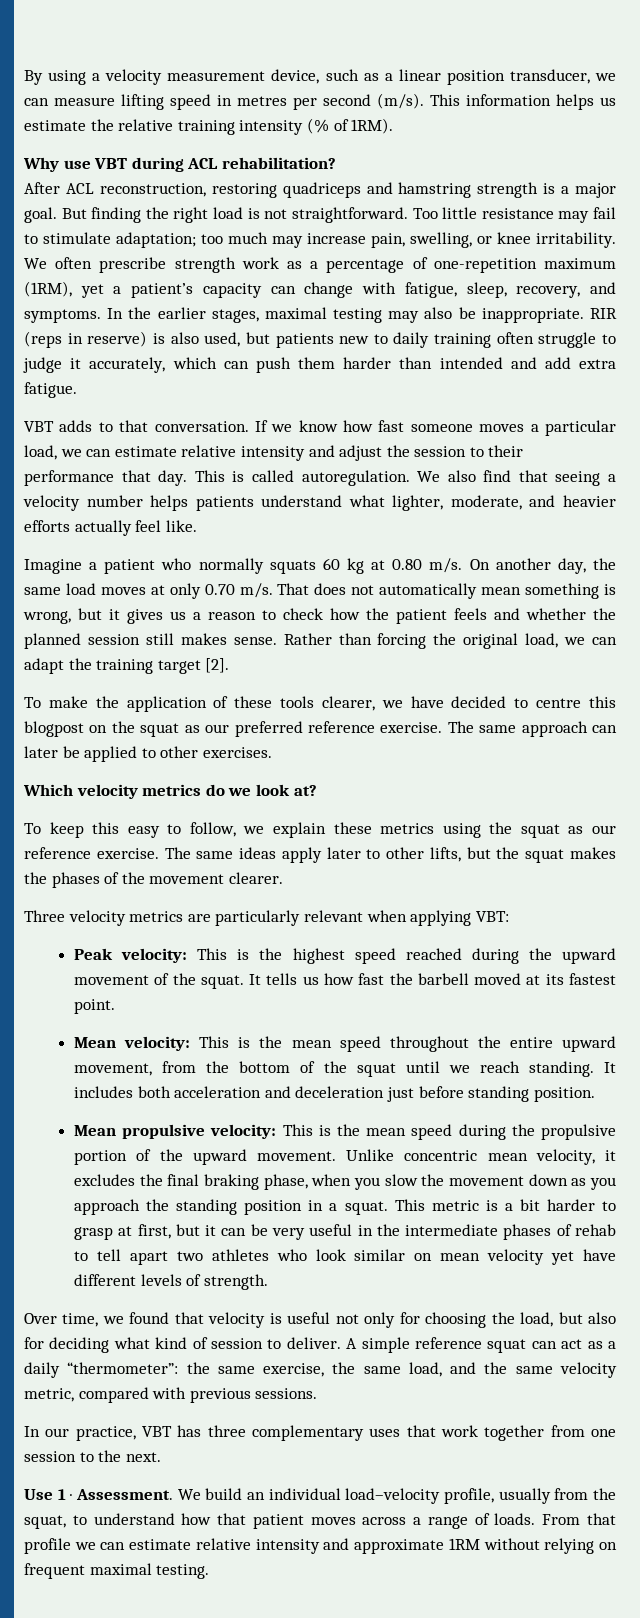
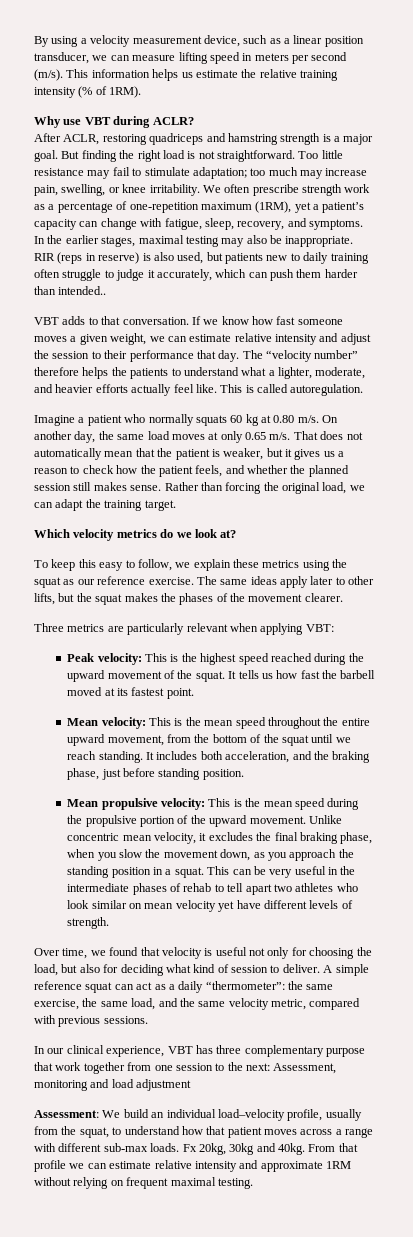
[237,96,287,106] metres -> [254,53,289,61] meters
[187,157,336,169] ACL rehabilitation? -> [152,117,194,125] ACLR?
[65,183,206,197] ACL reconstruction, -> [63,134,100,145] ACLR,
[439,357,616,369] [24,382,77,398] intended and add extra fatigue. -> [58,286,107,295] intended..
[544,420,616,436] [24,445,57,460] particular load, -> [79,333,147,345] given weight,
[194,470,616,486] [23,495,254,511] This is called autoregulation. We also find that seeing a velocity number helps patients -> [242,350,359,362] [34,367,181,379] The “velocity number” therefore helps the patients to
(385, 501) none -> [268,370,275,376] a
(197, 526) none -> [220,384,364,396] This is called autoregulation.
[204,584,235,595] 0.70 -> [245,432,266,440] 0.65
[525,583,616,599] [23,611,71,624] something is wrong, -> [135,448,264,460] that the patient is weaker,
[454,608,487,620] feels -> [195,465,223,477] feels,
[157,658,230,674] [24,696,616,712] [24,721,617,737] [24,746,272,762] target [2]. // To make the application of these tools clearer, we have decided to centre this blogpost on the squat as our preferred reference exercise. The same approach can later be applied to other exercises. -> [144,500,176,511] target.
[68,910,126,926] velocity -> (64, 627) none
[174,1086,385,1098] acceleration and deceleration -> [225,751,371,763] [67,768,100,780] acceleration, and the braking phase,
[528,1174,568,1186] down -> [220,849,251,861] down,
[431,1199,616,1211] [74,1224,217,1240] metric is a bit harder to grasp at first, but it -> (230, 870) none
[75,1426,136,1441] practice, -> [66,1045,165,1057] clinical experience,
[369,1428,401,1437] uses -> [326,1048,365,1057] purpose
[125,1452,161,1462] [24,1489,173,1500] next. // Use 1 · Assessment. -> [246,1063,337,1074] [34,1079,192,1091] [34,1110,99,1118] next: Assessment, monitoring and load adjustment // Assessment:
[474,1513,536,1525] of loads. -> [34,1143,305,1155] with different sub-max loads. Fx 20kg, 30kg and 40kg.

